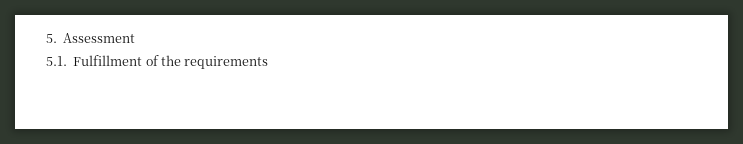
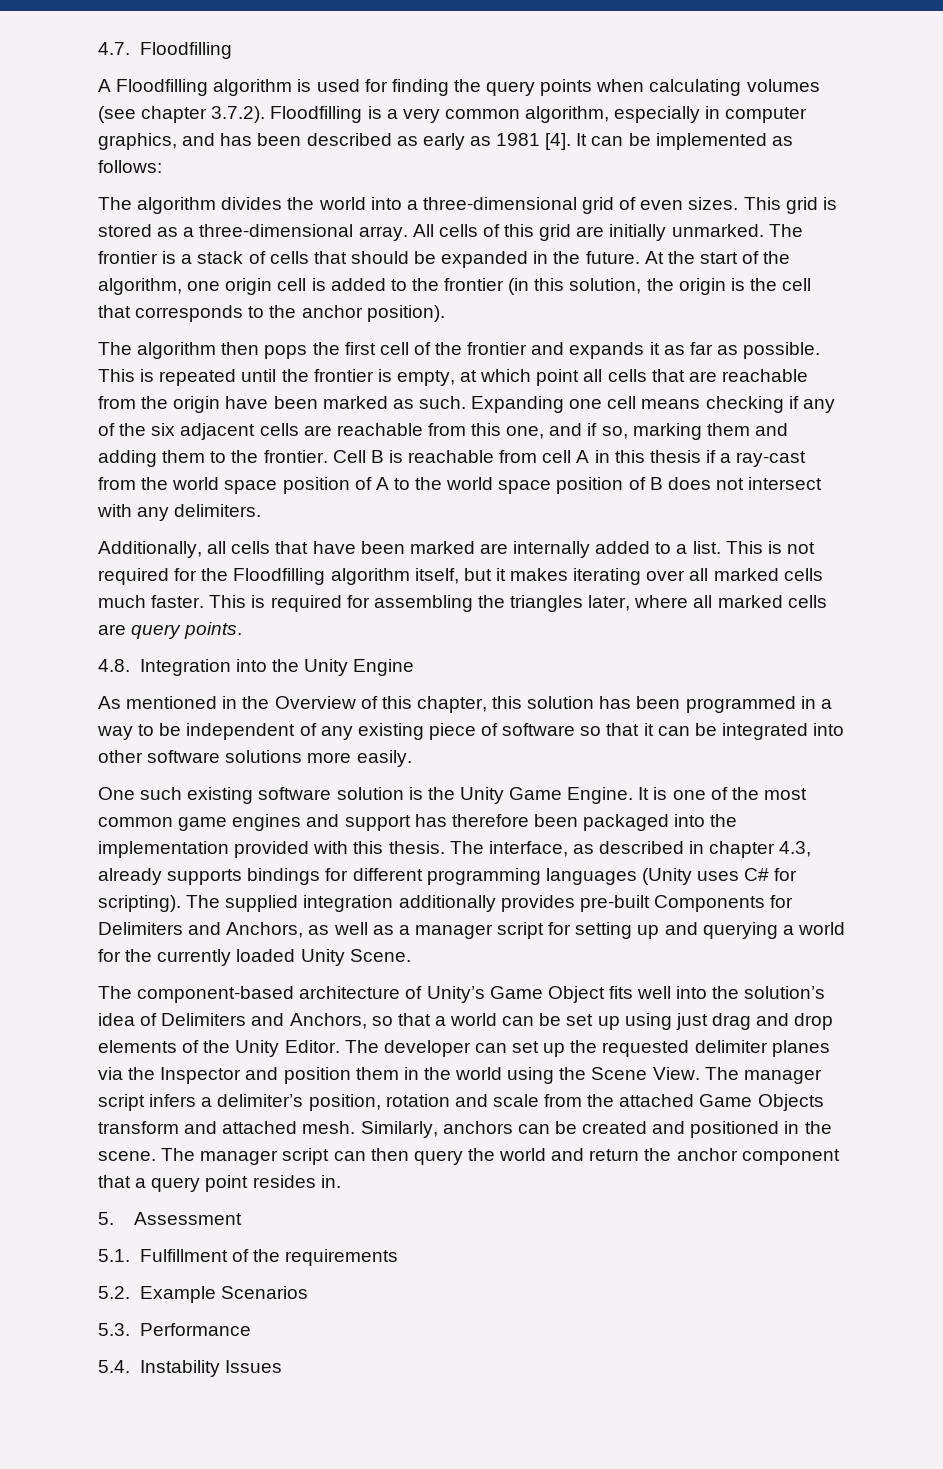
(46, 38) none -> [98,42,232,59] [98,79,820,96] [98,106,808,123] [98,133,793,150] [98,160,162,173] [98,197,837,214] [98,224,803,241] [98,251,791,268] [98,278,812,295] [98,305,445,322] [98,342,821,359] [98,369,808,386] [98,396,835,413] [98,423,788,440] [98,450,807,467] [98,477,823,494] [97,504,262,521] [98,541,815,558] [98,568,823,585] [98,595,827,612] [98,622,243,639] [98,659,415,676] [98,696,832,713] [97,723,845,740] [98,750,412,767] [98,787,807,804] [98,814,738,831] [98,841,812,858] [98,868,798,885] [98,895,794,912] [98,922,845,939] [98,949,411,966] [98,986,826,1003] [98,1013,834,1030] [98,1040,830,1057] [98,1067,822,1084] [98,1094,824,1111] [98,1121,832,1138] [98,1148,840,1165] [98,1175,341,1192] 4.7. Floodfilling // A Floodfilling algorithm is used for finding the query points when calculating volumes (see chapter 3.7.2). Floodfilling is a very common algorithm, especially in computer graphics, and has been described as early as 1981 [4]. It can be implemented as follows: // The algorithm divides the world into a three-dimensional grid of even sizes. This grid is stored as a three-dimensional array. All cells of this grid are initially unmarked. The frontier is a stack of cells that should be expanded in the future. At the start of the algorithm, one origin cell is added to the frontier (in this solution, the origin is the cell that corresponds to the anchor position). // The algorithm then pops the first cell of the frontier and expands it as far as possible. This is repeated until the frontier is empty, at which point all cells that are reachable from the origin have been marked as such. Expanding one cell means checking if any of the six adjacent cells are reachable from this one, and if so, marking them and adding them to the frontier. Cell B is reachable from cell A in this thesis if a ray-cast from the world space position of A to the world space position of B does not intersect with any delimiters. // Additionally, all cells that have been marked are internally added to a list. This is not required for the Floodfilling algorithm itself, but it makes iterating over all marked cells much faster. This is required for assembling the triangles later, where all marked cells are query points. // 4.8. Integration into the Unity Engine // As mentioned in the Overview of this chapter, this solution has been programmed in a way to be independent of any existing piece of software so that it can be integrated into other software solutions more easily. // One such existing software solution is the Unity Game Engine. It is one of the most common game engines and support has therefore been packaged into the implementation provided with this thesis. The interface, as described in chapter 4.3, already supports bindings for different programming languages (Unity uses C# for scripting). The supplied integration additionally provides pre-built Components for Delimiters and Anchors, as well as a manager script for setting up and querying a world for the currently loaded Unity Scene. // The component-based architecture of Unity’s Game Object fits well into the solution’s idea of Delimiters and Anchors, so that a world can be set up using just drag and drop elements of the Unity Editor. The developer can set up the requested delimiter planes via the Inspector and position them in the world using the Scene View. The manager script infers a delimiter’s position, rotation and scale from the attached Game Objects transform and attached mesh. Similarly, anchors can be created and positioned in the scene. The manager script can then query the world and return the anchor component that a query point resides in. //
(269, 62) none -> [98,1286,308,1303] [98,1323,251,1336] [98,1360,282,1377] // 5.2. Example Scenarios // 5.3. Performance // 5.4. Instability Issues

